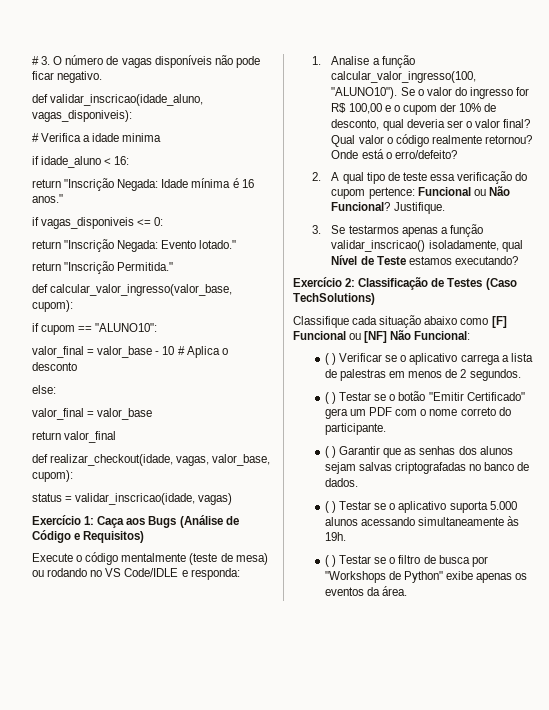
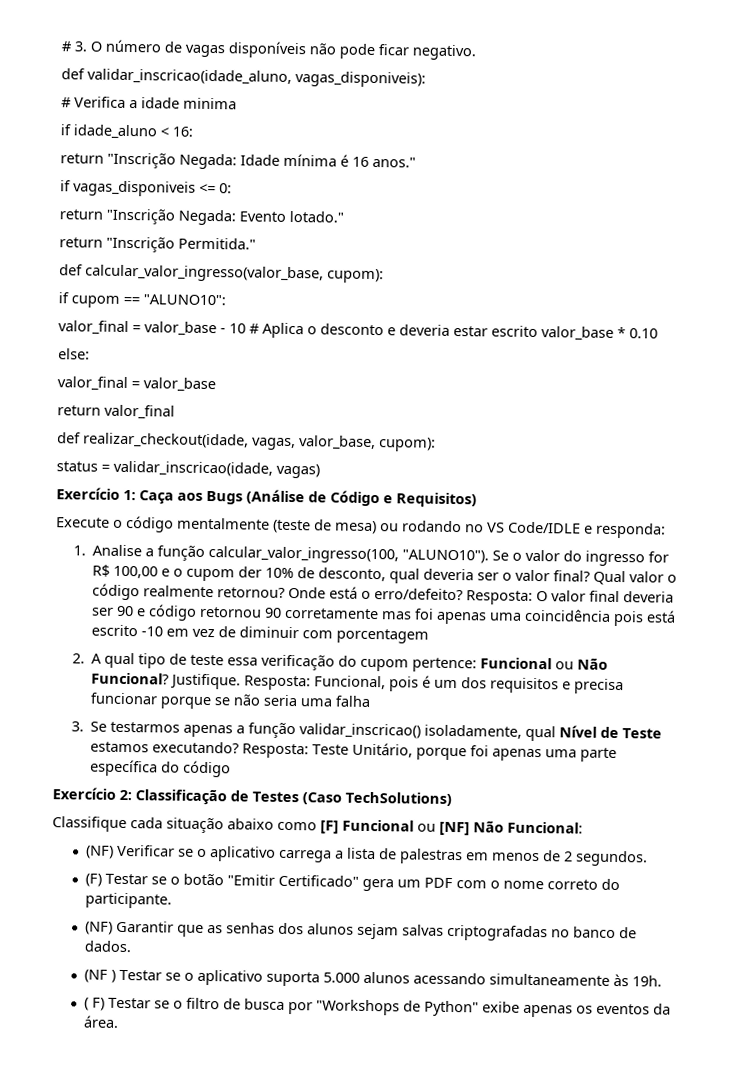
(77, 366) none -> [387,324,658,341] e deveria estar escrito valor_base * 0.10
(457, 154) none -> [466,590,675,605] [91,604,677,627] [91,624,430,644] Resposta: O valor final deveria ser 90 e código retornou 90 corretamente mas foi apenas uma coincidência pois está escrito -10 em vez de diminuir com porcentagem
(445, 208) none -> [244,675,625,695] [90,692,372,710] Resposta: Funcional, pois é um dos requisitos e precisa funcionar porque se não seria uma falha
(518, 260) none -> [242,742,618,763] [90,759,232,778] Resposta: Teste Unitário, porque foi apenas uma parte específica do código
[324,353,336,365] ( ) -> [85,845,114,859] (NF)
[324,392,336,404] ( ) -> [84,873,102,887] (F)
[324,446,336,458] ( ) -> [84,921,113,935] (NF)
[324,501,329,513] ( -> [83,969,108,983] (NF
[331,555,336,567] ) -> [91,997,105,1011] F)

